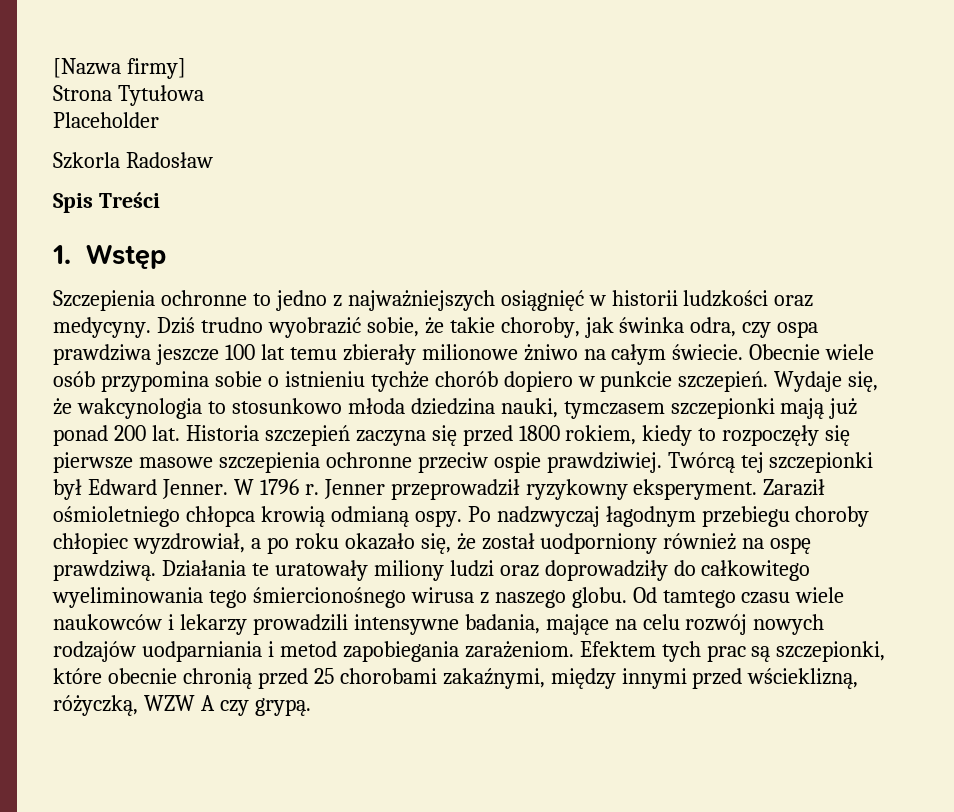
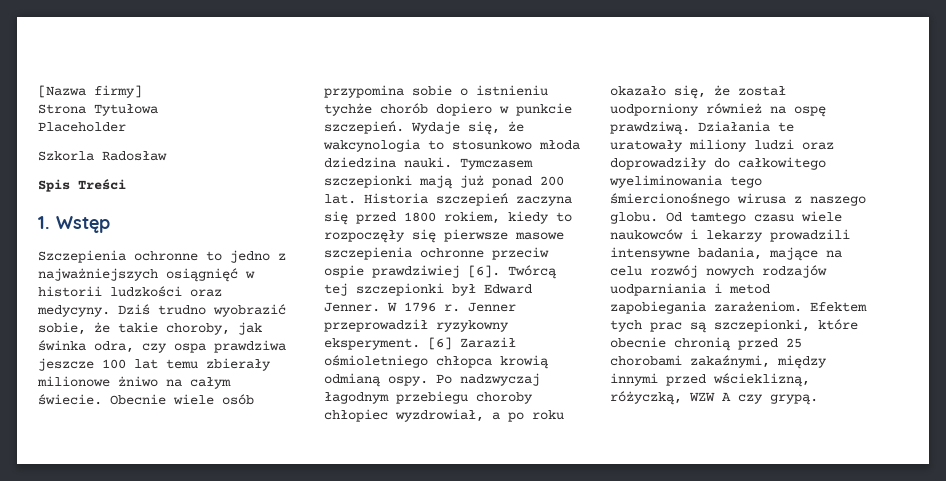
[500,398,665,419] nauki, tymczasem -> [404,157,533,170] nauki. Tymczasem
[546,452,662,473] prawdziwiej. -> [372,265,500,278] prawdziwiej [6].
(758, 489) none -> [428,337,452,350] [6]

